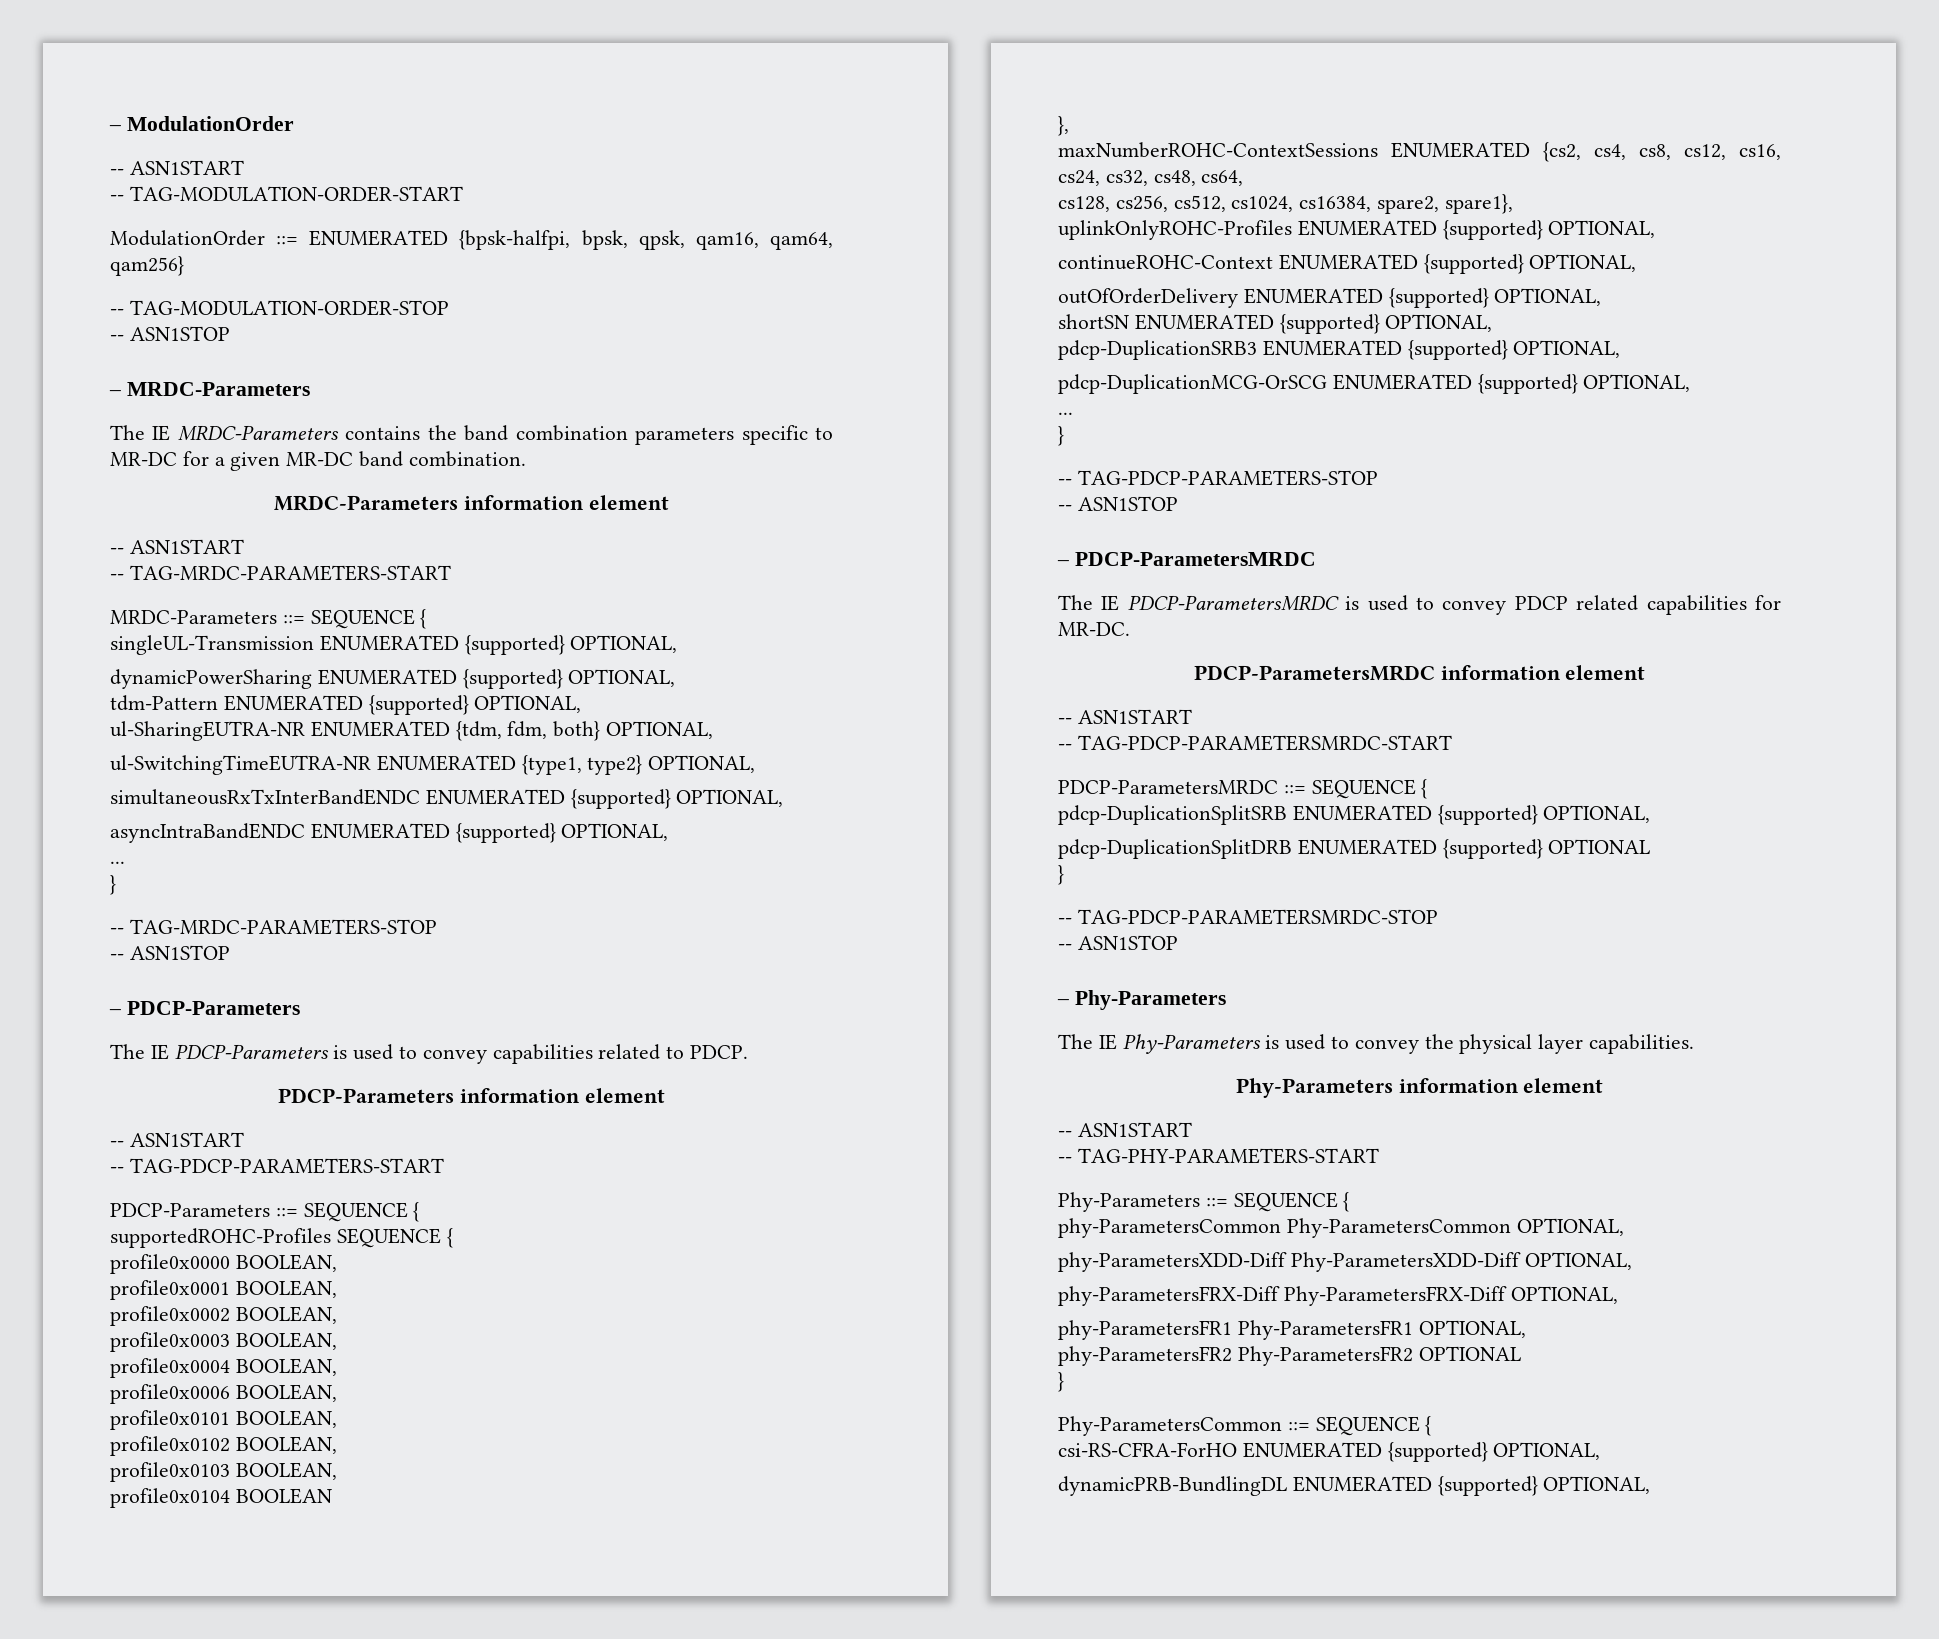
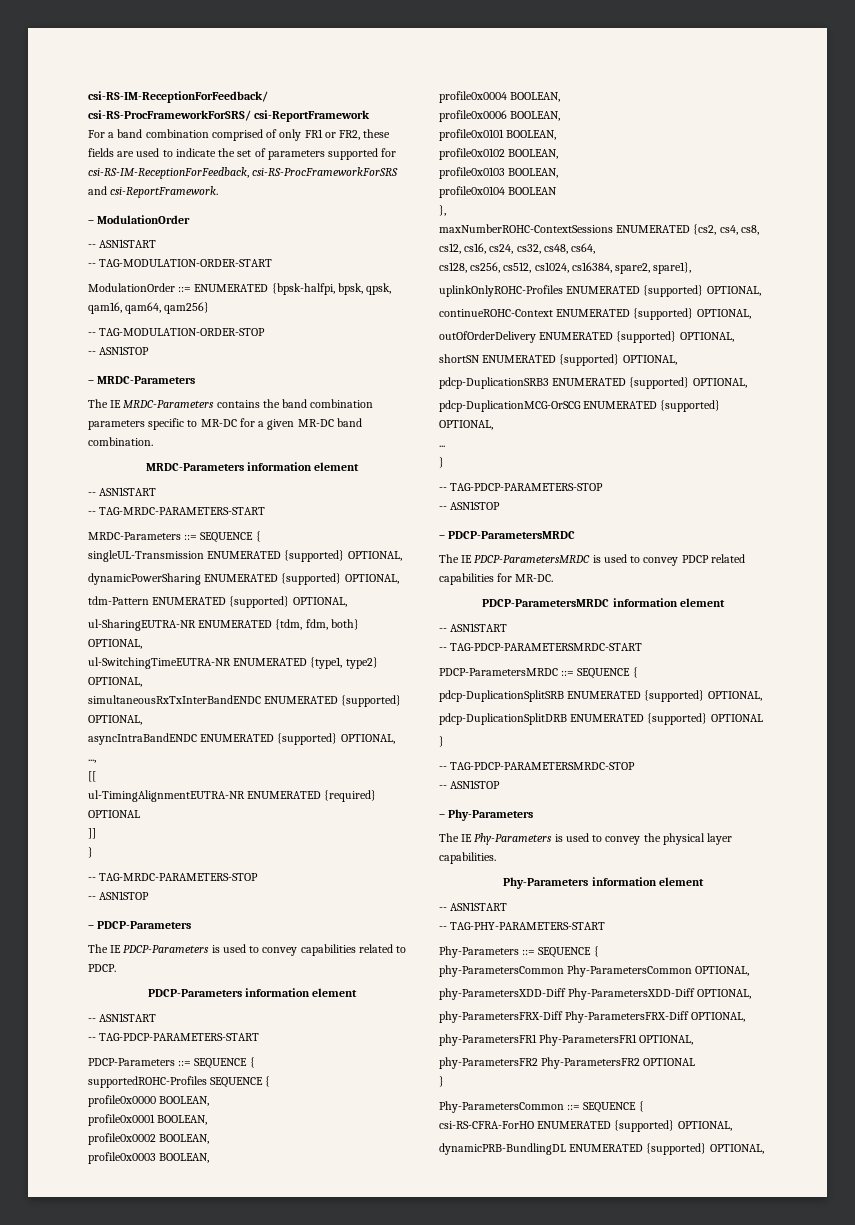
(109, 128) none -> [88,91,268,103] [88,110,371,122] [88,129,391,141] [88,148,397,160] [88,167,399,179] [88,186,219,198] csi-RS-IM-ReceptionForFeedback/ csi-RS-ProcFrameworkForSRS/ csi-ReportFramework // For a band combination comprised of only FR1 or FR2, these fields are used to indicate the set of parameters supported for csi-RS-IM-ReceptionForFeedback, csi-RS-ProcFrameworkForSRS and csi-ReportFramework. //
[110,861,125,864] ... -> [88,759,96,763] [88,771,96,782] [88,790,377,802] [88,810,140,818] [88,828,96,839] ..., // [[ // ul-TimingAlignmentEUTRA-NR ENUMERATED {required} OPTIONAL // ]]

